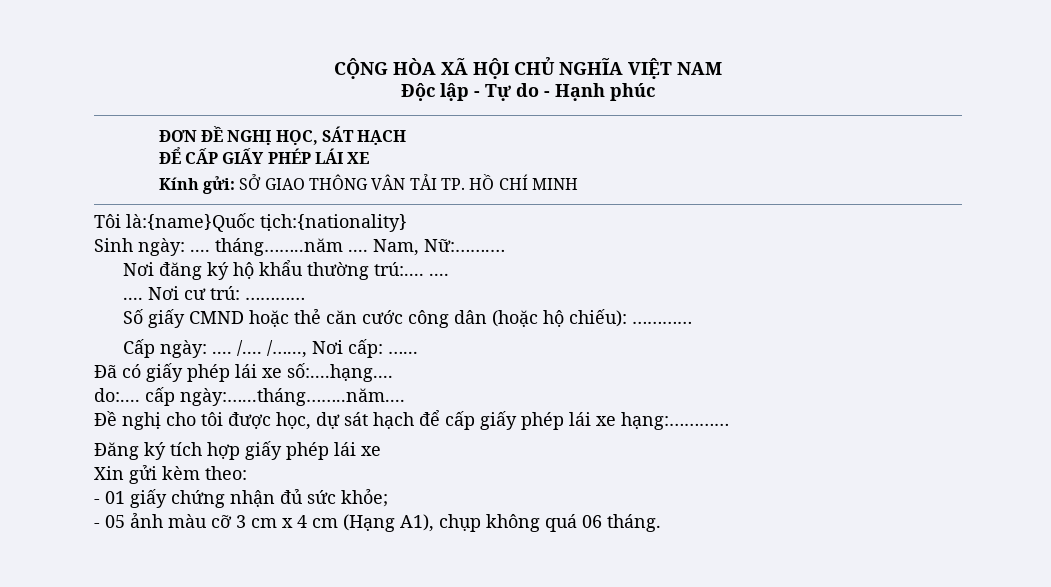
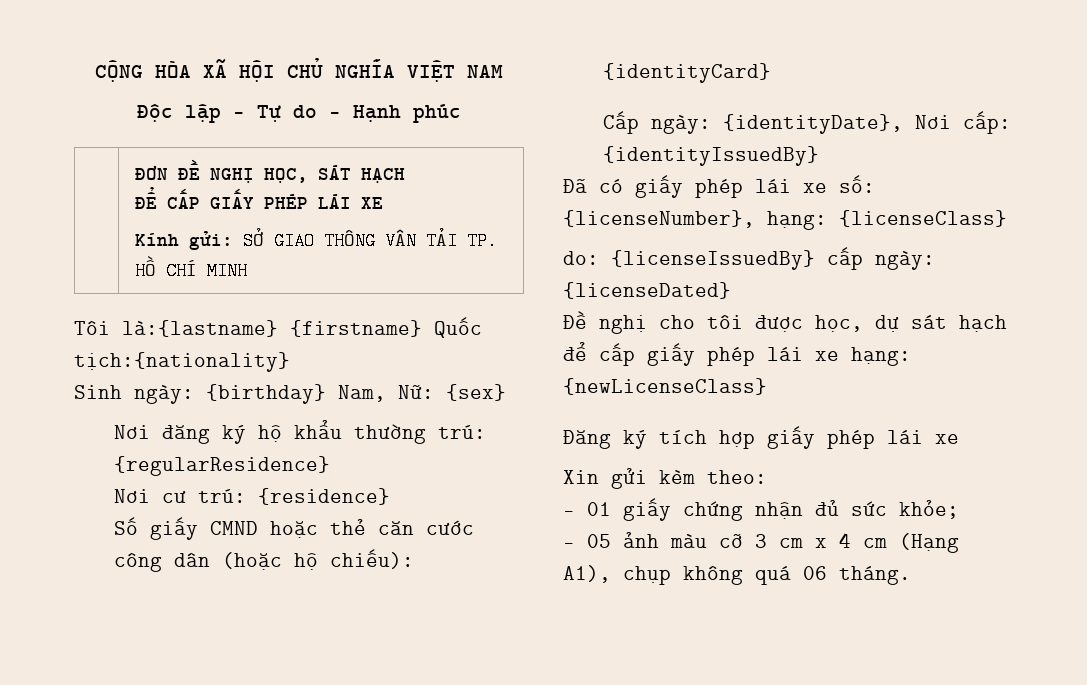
[126,213,255,232] là:{name}Quốc -> [122,317,482,338] là:{lastname} {firstname} Quốc
[190,238,505,256] .... tháng……..năm .... Nam, Nữ:…….… -> [206,384,506,404] {birthday} Nam, Nữ: {sex}
[373,262,449,276] [122,297,143,300] trú:.... .... // .... -> [438,425,487,439] [114,456,331,476] trú: {regularResidence} //
[244,297,305,300] ………… -> [258,488,391,505] {residence}
[631,321,692,324] ………… -> [603,63,772,83] {identityCard}
[211,340,307,358] .... /.... /…..., -> [723,114,904,134] {identityDate},
[387,351,418,354] …... -> [603,146,820,166] {identityIssuedBy}
[287,363,393,382] [94,387,405,406] số:....hạng.... // do:.... cấp ngày:…...tháng……..năm.... -> [839,175,875,193] [563,210,1007,230] [563,247,935,270] [563,282,731,299] số: {licenseNumber}, hạng: {licenseClass} // do: {licenseIssuedBy} cấp ngày: {licenseDated}
[621,412,729,430] hạng:………… -> [851,347,911,366] [563,378,767,395] hạng: {newLicenseClass}

